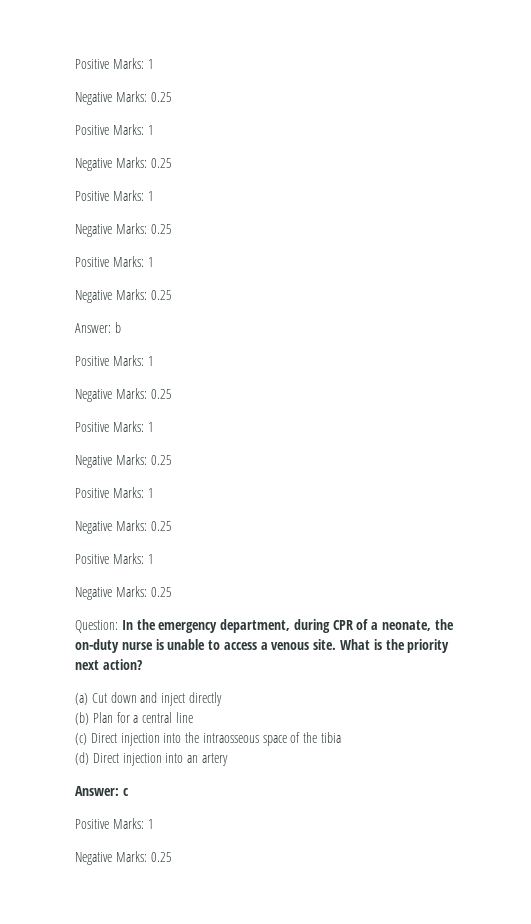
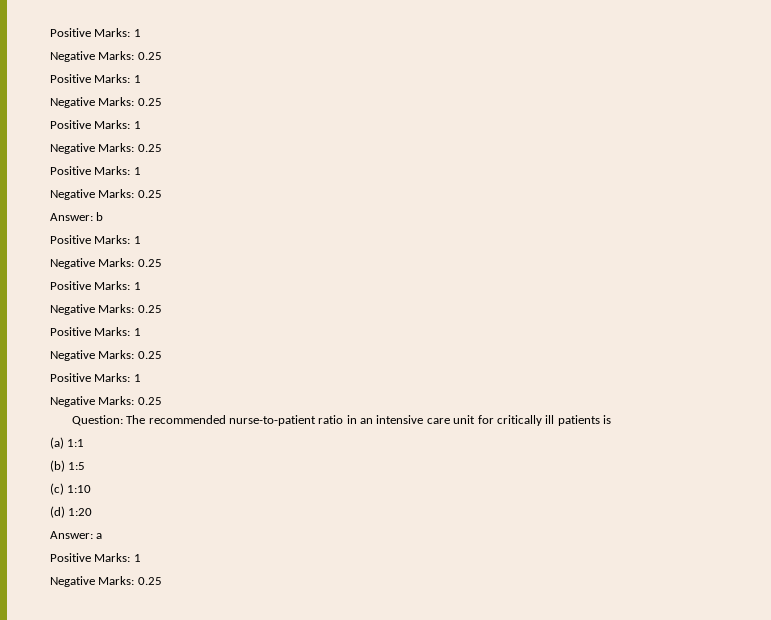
[121,619,454,633] [75,639,450,653] [75,659,142,670] [75,692,222,706] [75,712,193,725] [75,732,342,746] [75,752,228,766] [75,786,128,796] In the emergency department, during CPR of a neonate, the on-duty nurse is unable to access a venous site. What is the priority next action? // (a) Cut down and inject directly // (b) Plan for a central line // (c) Direct injection into the intraosseous space of the tibia // (d) Direct injection into an artery // Answer: c -> [126,415,612,426] [50,437,85,449] [50,460,86,472] [50,483,92,495] [50,506,93,518] [50,531,103,539] The recommended nurse-to-patient ratio in an intensive care unit for critically ill patients is // (a) 1:1 // (b) 1:5 // (c) 1:10 // (d) 1:20 // Answer: a

